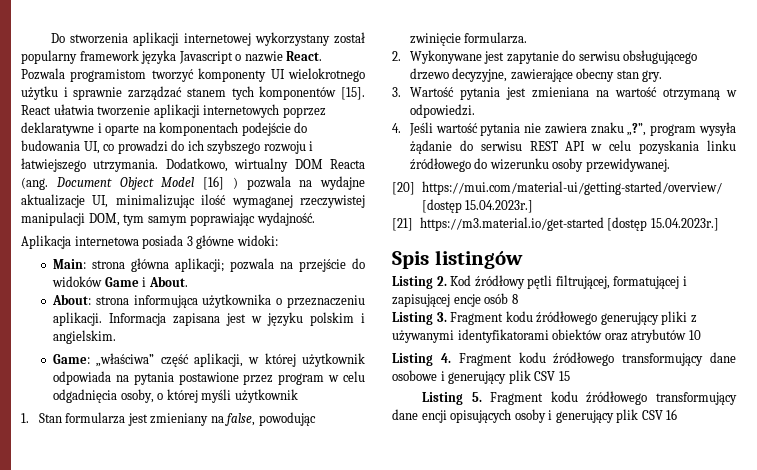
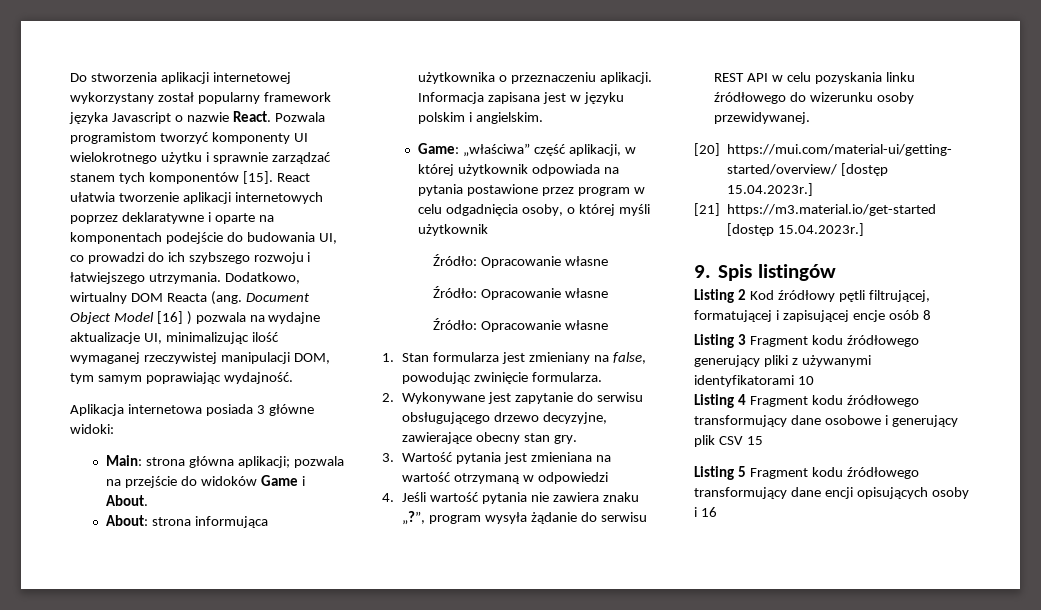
(298, 396) none -> [433,254,608,268] [433,286,608,300] [433,318,608,332] // Źródło: Opracowanie własne // Źródło: Opracowanie własne // Źródło: Opracowanie własne
[409,104,475,118] odpowiedzi. -> [538,472,609,484] odpowiedzi
(719, 224) none -> [694,265,711,278] 9.
[436,276,447,286] 2. -> [737,289,746,300] 2
[436,312,447,322] 3. -> [737,334,746,345] 3
[552,329,687,343] obiektów oraz atrybutów -> (794, 381) none
[440,353,451,363] 4. -> [737,394,746,405] 4
[471,392,482,402] 5. -> [737,466,746,477] 5
[555,409,663,423] generujący plik CSV -> (697, 512) none

